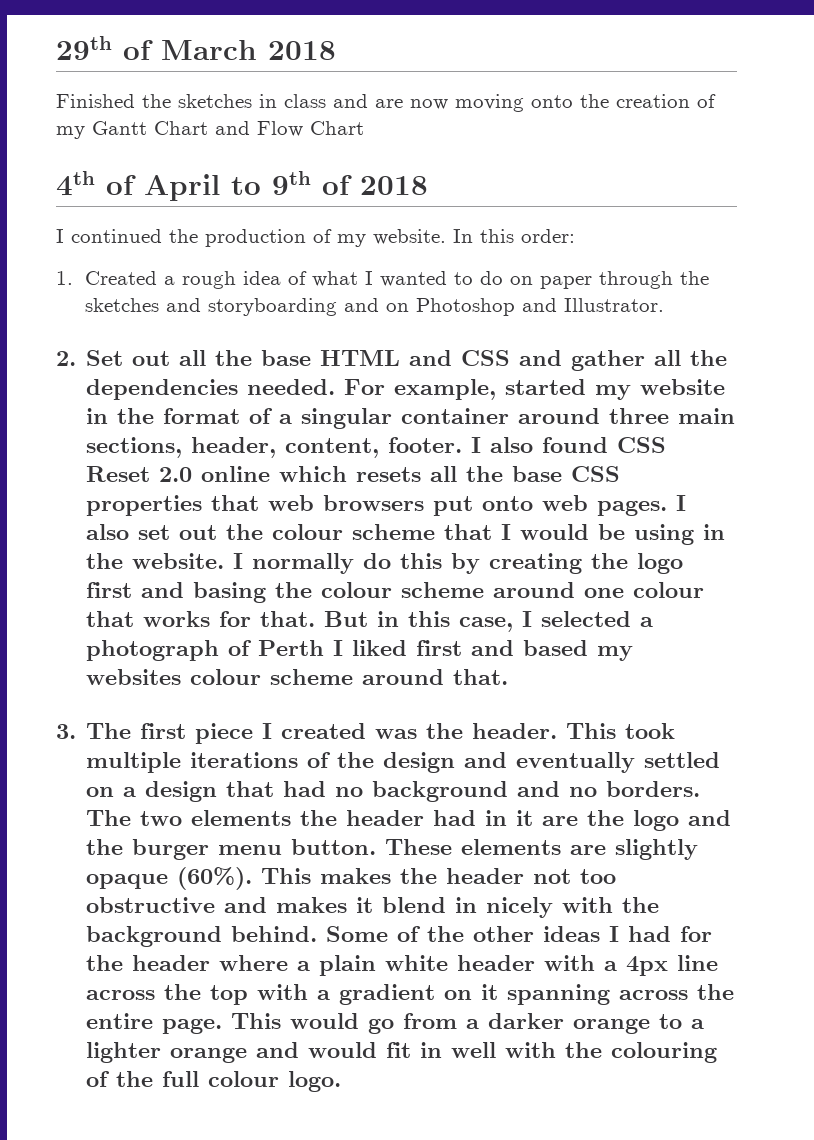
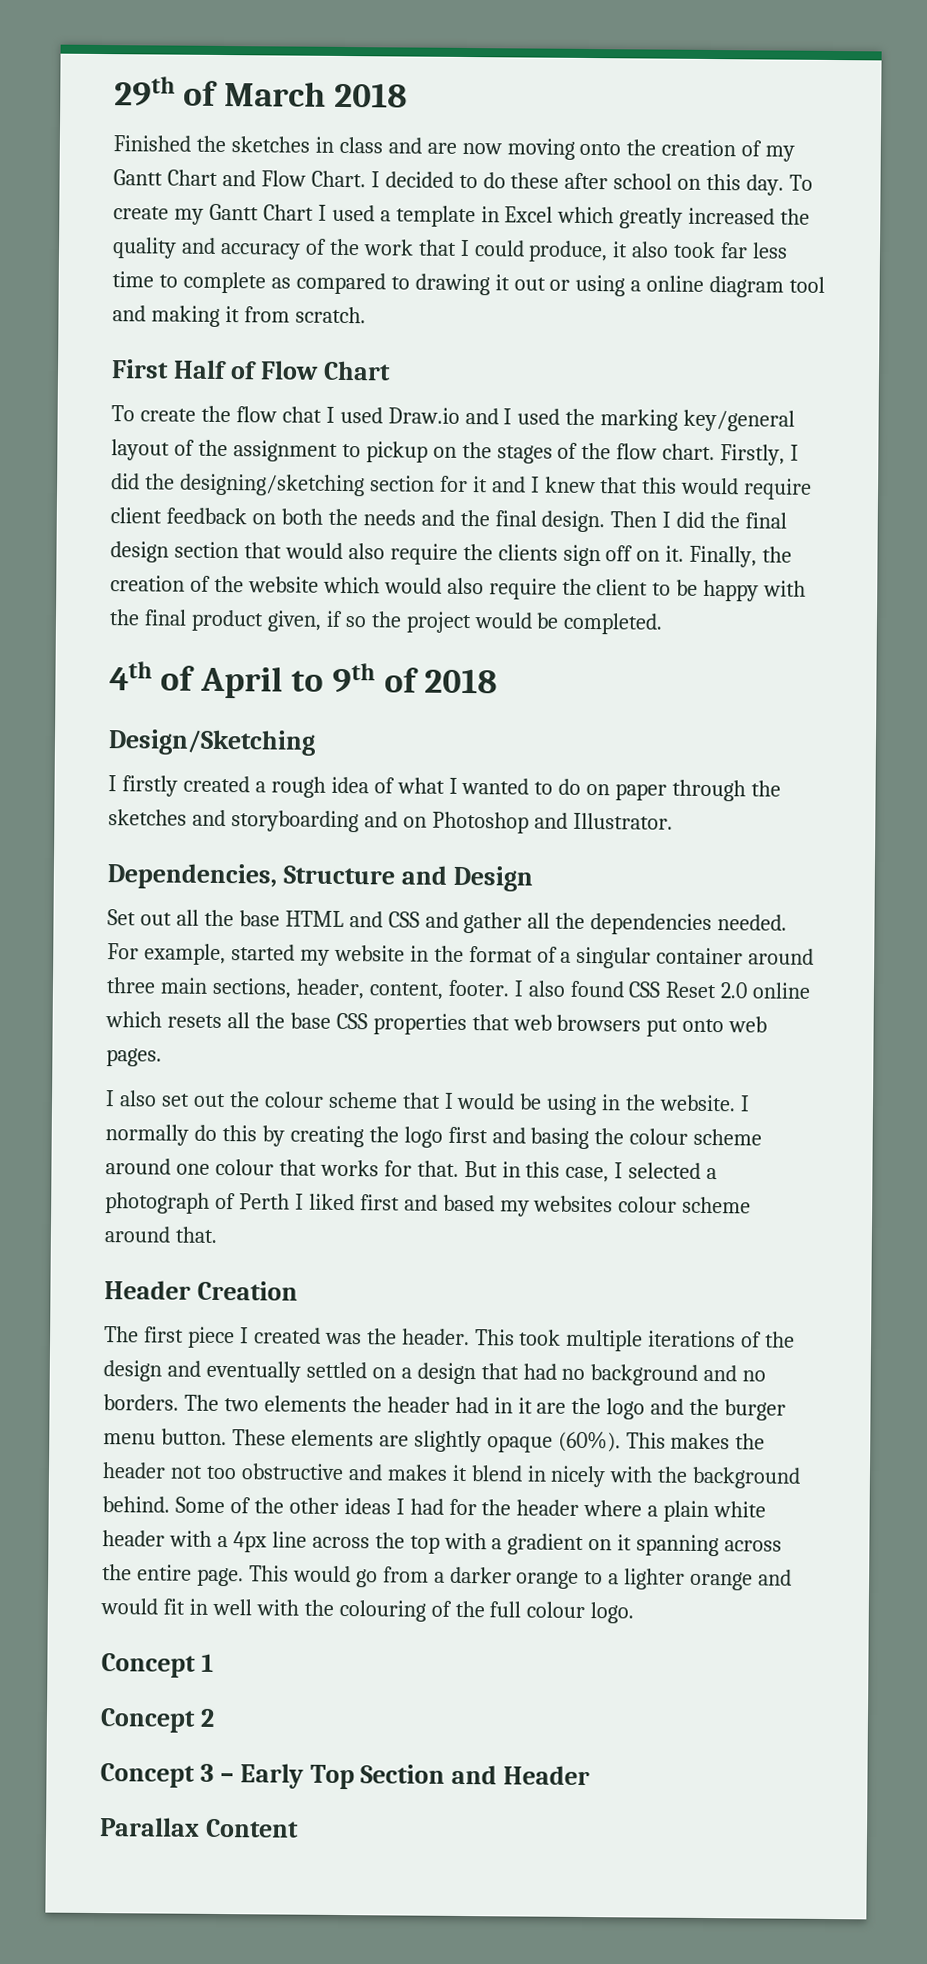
[310,121,364,135] Chart -> [310,170,814,196] [113,203,811,229] [112,237,789,263] [112,271,826,298] [112,305,366,327] [111,359,391,381] [111,405,796,432] [111,439,800,466] [111,473,813,500] [110,507,788,533] [110,541,793,568] [110,575,807,602] [109,609,664,635] Chart. I decided to do these after school on this day. To create my Gantt Chart I used a template in Excel which greatly increased the quality and accuracy of the work that I could produce, it also took far less time to complete as compared to drawing it out or using a online diagram tool and making it from scratch. // First Half of Flow Chart // To create the flow chat I used Draw.io and I used the marking key/general layout of the assignment to pickup on the stages of the flow chart. Firstly, I did the designing/sketching section for it and I knew that this would require client feedback on both the needs and the final design. Then I did the final design section that would also require the clients sign off on it. Finally, the creation of the website which would also require the client to be happy with the final product given, if so the project would be completed.
[56,229,575,247] [56,271,158,285] // I continued the production of my website. In this order: // 1. Created -> [108,729,316,756] [108,775,250,797] // Design/Sketching // I firstly created
[56,351,76,366] 2. -> [107,863,533,892] Dependencies, Structure and Design //
(668, 508) none -> (162, 1057) //
[56,724,76,739] 3. -> [104,1280,298,1301] Header Creation //
(342, 1081) none -> [101,1653,214,1678] [100,1708,215,1733] [100,1763,591,1790] [99,1817,299,1838] // Concept 1 // Concept 2 // Concept 3 – Early Top Section and Header // Parallax Content

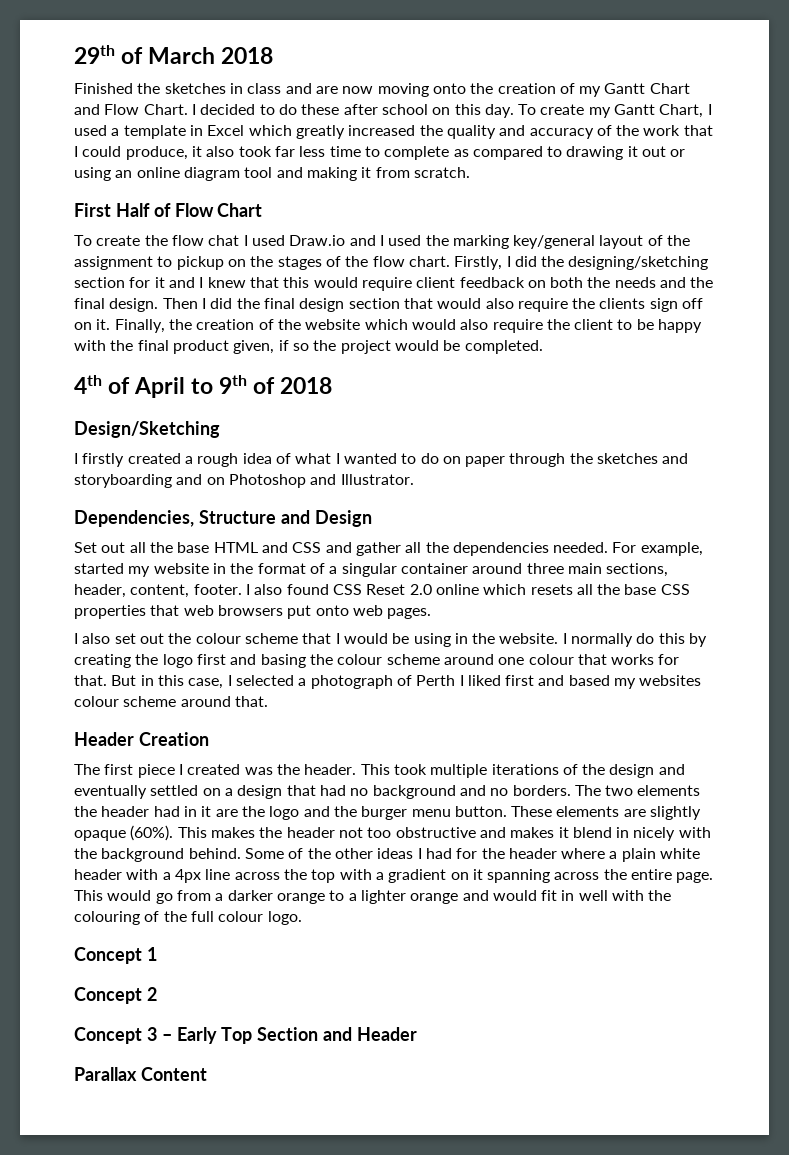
[262,204,314,221] Chart -> [659,104,704,118] Chart,
[630,280,642,292] a -> [115,170,133,178] an

